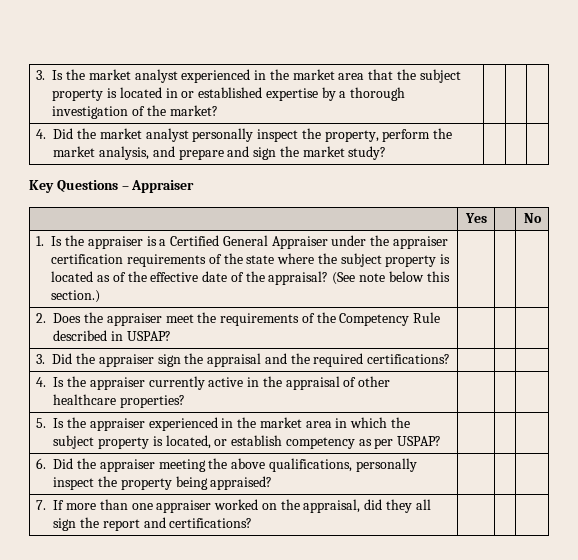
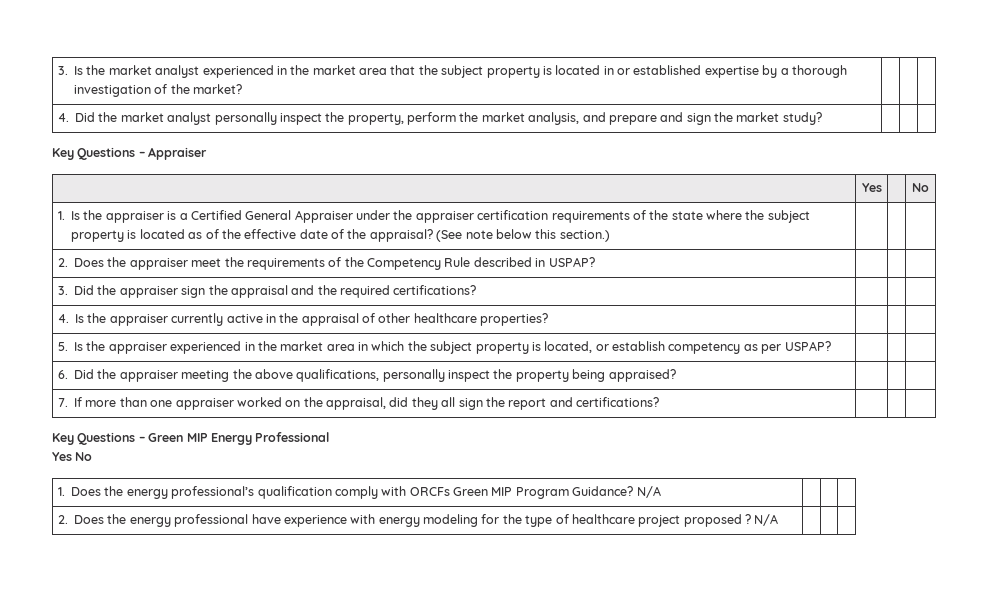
(253, 523) none -> [52,432,330,445] [52,452,93,461] [57,486,661,499] [57,514,779,527] // Key Questions – Green MIP Energy Professional // Yes No // 1. Does the energy professional’s qualification comply with ORCFs Green MIP Program Guidance? N/A | | | // 2. Does the energy professional have experience with energy modeling for the type of healthcare project proposed ? N/A | | |

